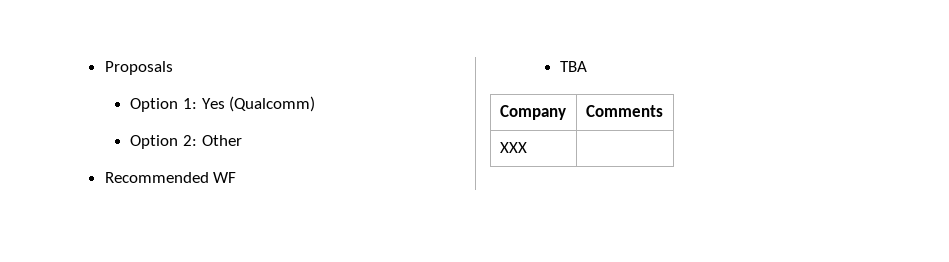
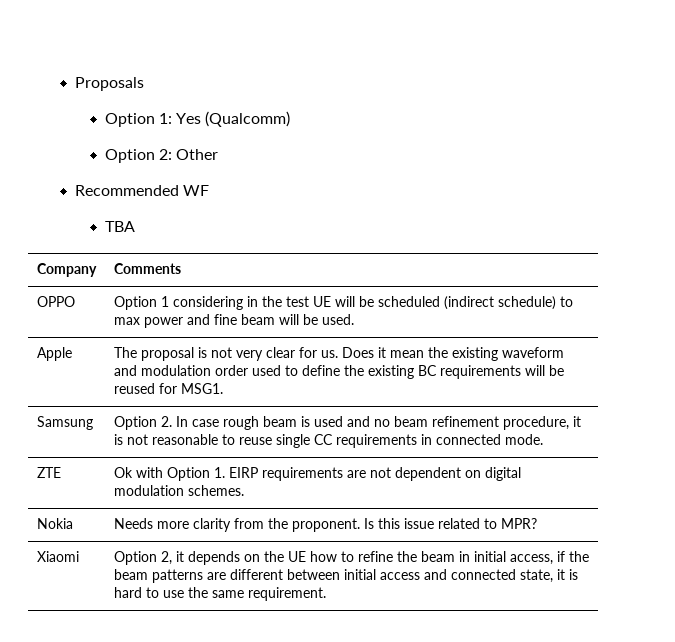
[499,142,527,153] XXX | -> [36,296,75,307] [113,296,573,310] [113,314,354,328] [36,347,72,361] [113,347,564,361] [113,365,564,379] [113,383,223,394] [36,416,93,430] [113,416,581,430] [113,434,543,448] [36,467,61,478] [113,467,521,481] [113,485,244,496] [36,518,73,529] [113,518,537,532] [36,551,79,562] [113,551,589,565] [113,569,578,583] [113,587,326,601] OPPO | Option 1 considering in the test UE will be scheduled (indirect schedule) to max power and fine beam will be used. // Apple | The proposal is not very clear for us. Does it mean the existing waveform and modulation order used to define the existing BC requirements will be reused for MSG1. // Samsung | Option 2. In case rough beam is used and no beam refinement procedure, it is not reasonable to reuse single CC requirements in connected mode. // ZTE | Ok with Option 1. EIRP requirements are not dependent on digital modulation schemes. // Nokia | Needs more clarity from the proponent. Is this issue related to MPR? // Xiaomi | Option 2, it depends on the UE how to refine the beam in initial access, if the beam patterns are different between initial access and connected state, it is hard to use the same requirement.

